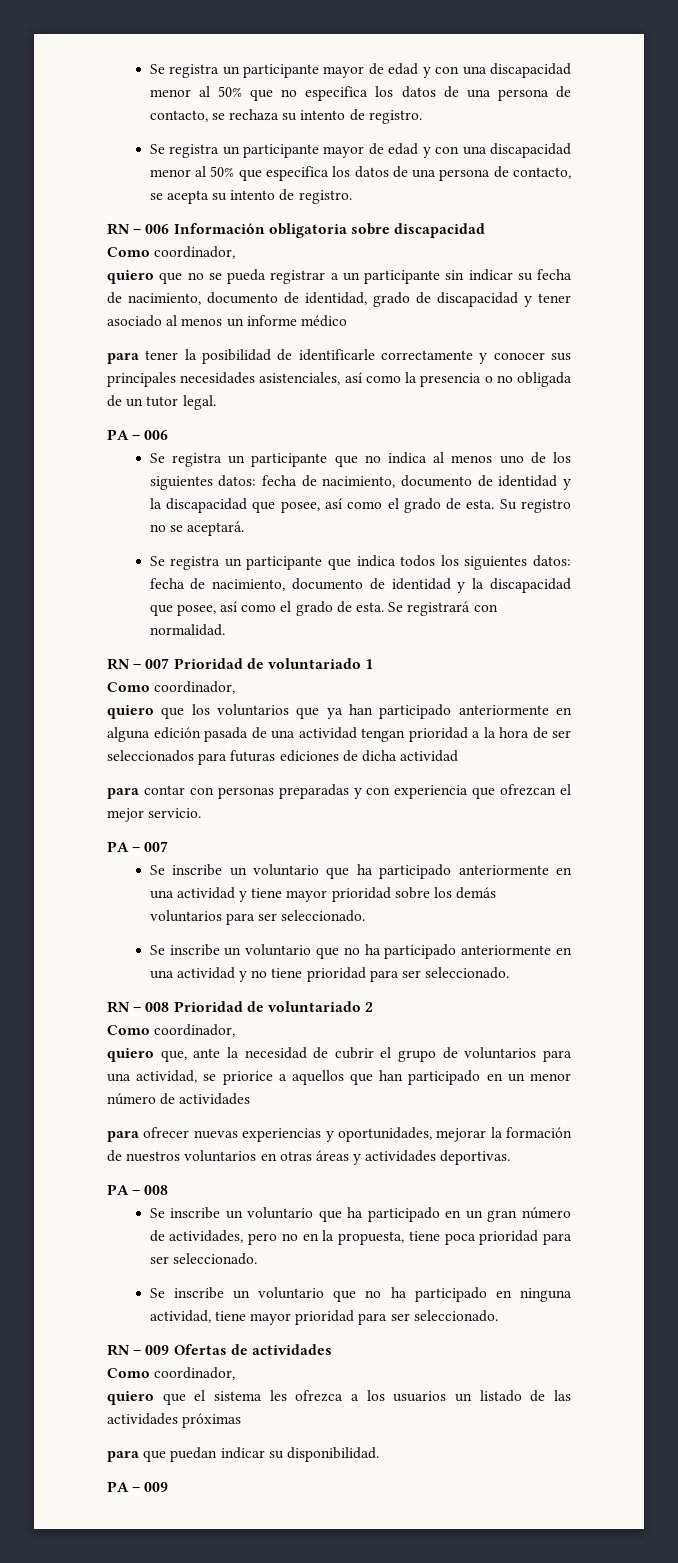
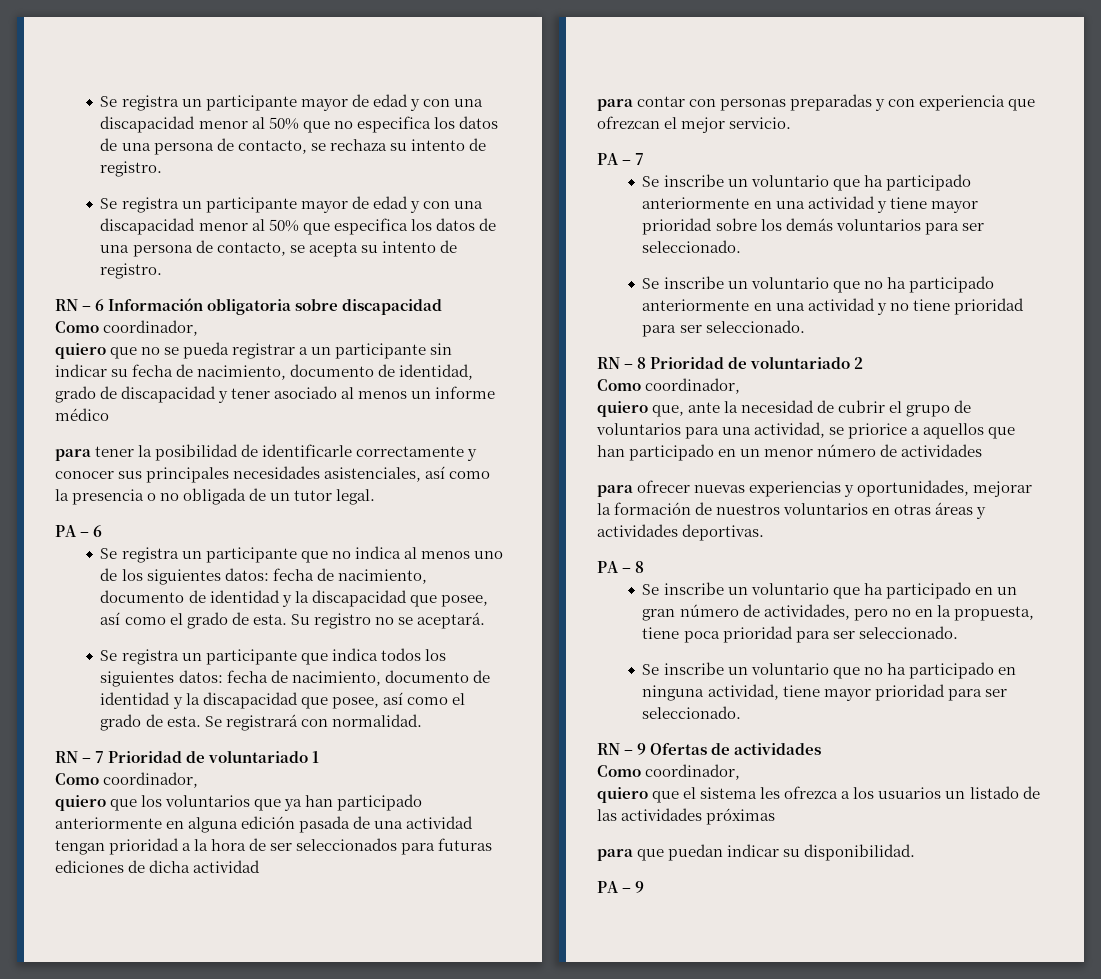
[145,224,170,234] 006 -> [95,299,105,311] 6
[144,430,169,440] 006 -> [93,525,103,537] 6
[145,658,170,669] 007 -> [95,751,105,763] 7
[144,841,169,852] 007 -> [635,153,645,165] 7
[145,1002,170,1012] 008 -> [637,357,647,369] 8
[144,1185,169,1195] 008 -> [635,561,645,573] 8
[145,1345,170,1355] 009 -> [637,743,647,755] 9
[144,1482,169,1492] 009 -> [635,881,645,893] 9

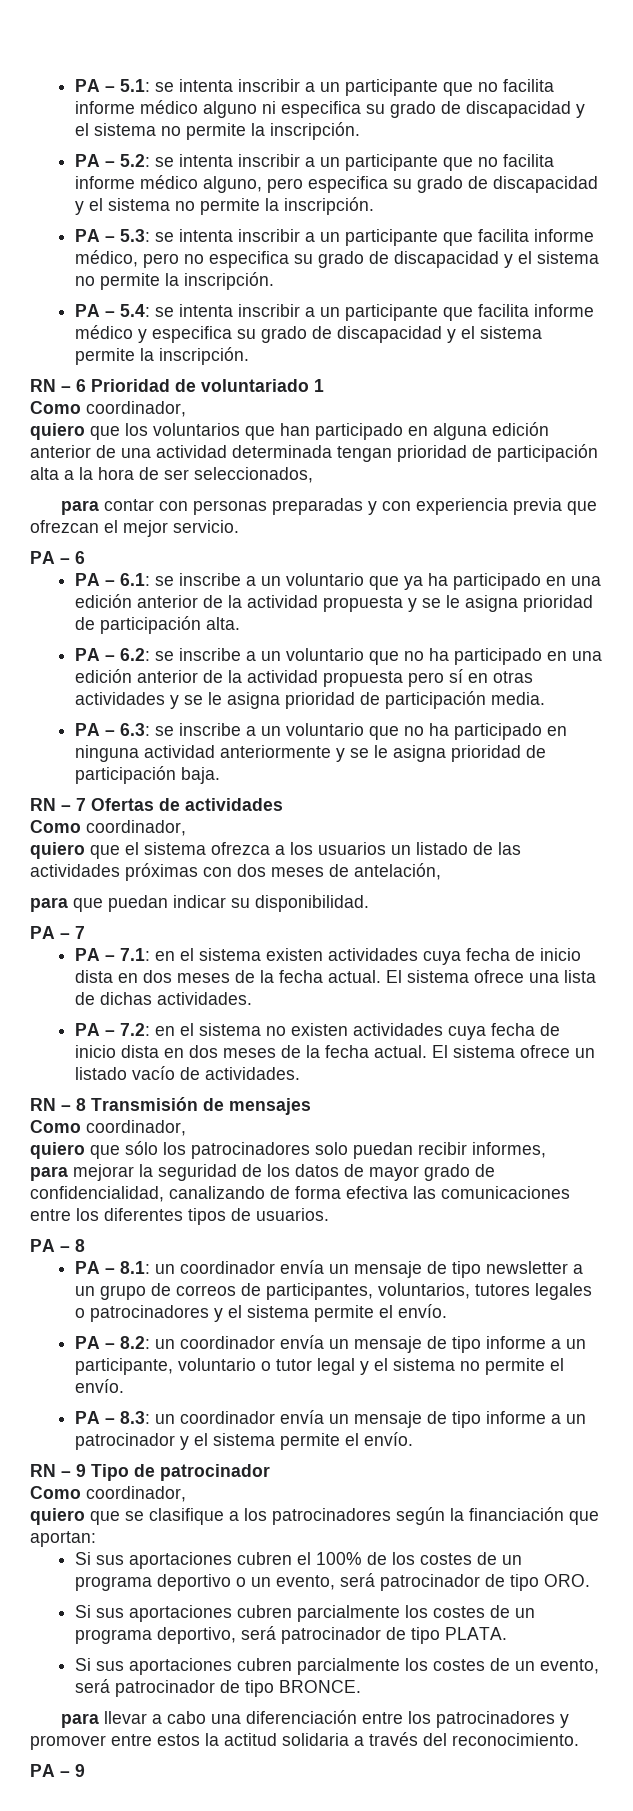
[100,94,483,111] [100,116,498,133] [100,138,486,155] [100,161,163,177] [100,196,483,213] [100,218,496,235] [100,240,457,257] [100,263,163,279] [55,298,443,315] [55,320,199,336] [55,342,453,359] [55,364,474,380] [55,386,496,403] [55,408,109,421] [55,444,478,461] [55,466,491,483] [55,488,376,505] [55,525,103,537] [100,546,503,563] [100,568,427,585] [100,590,488,607] [100,612,485,629] [100,648,446,665] [100,670,490,687] [100,692,465,709] [100,714,422,731] [55,751,105,763] Se registra un participante mayor de edad y con una discapacidad menor al 50% que no especifica los datos de una persona de contacto, se rechaza su intento de registro. // Se registra un participante mayor de edad y con una discapacidad menor al 50% que especifica los datos de una persona de contacto, se acepta su intento de registro. // RN – 6 Información obligatoria sobre discapacidad // Como coordinador, // quiero que no se pueda registrar a un participante sin indicar su fecha de nacimiento, documento de identidad, grado de discapacidad y tener asociado al menos un informe médico // para tener la posibilidad de identificarle correctamente y conocer sus principales necesidades asistenciales, así como la presencia o no obligada de un tutor legal. // PA – 6 // Se registra un participante que no indica al menos uno de los siguientes datos: fecha de nacimiento, documento de identidad y la discapacidad que posee, así como el grado de esta. Su registro no se aceptará. // Se registra un participante que indica todos los siguientes datos: fecha de nacimiento, documento de identidad y la discapacidad que posee, así como el grado de esta. Se registrará con normalidad. // RN – 7 -> [75,79,555,96] [75,100,586,118] [75,122,361,140] [75,154,555,171] [75,175,599,193] [75,197,375,215] [75,229,595,246] [75,250,600,268] [75,272,275,290] [75,304,595,321] [75,325,543,343] [75,347,250,365] [30,379,86,392] PA – 5.1: se intenta inscribir a un participante que no facilita informe médico alguno ni especifica su grado de discapacidad y el sistema no permite la inscripción. // PA – 5.2: se intenta inscribir a un participante que no facilita informe médico alguno, pero especifica su grado de discapacidad y el sistema no permite la inscripción. // PA – 5.3: se intenta inscribir a un participante que facilita informe médico, pero no especifica su grado de discapacidad y el sistema no permite la inscripción. // PA – 5.4: se intenta inscribir a un participante que facilita informe médico y especifica su grado de discapacidad y el sistema permite la inscripción. // RN – 6
[284,794,423,811] [55,817,162,829] ya han participado anteriormente -> [280,423,403,440] han participado
[299,816,351,833] pasada -> [30,445,91,458] anterior
(474, 822) none -> [232,445,332,458] determinada
(180, 846) none -> [472,444,598,462] [30,467,59,480] de participación alta
[296,838,493,855] [55,860,261,873] seleccionados para futuras ediciones de dicha actividad -> [194,467,313,483] seleccionados,
(1006, 103) none -> [512,498,562,515] previa
[635,153,645,165] [642,174,971,191] [642,196,978,213] [642,218,984,235] [642,240,742,253] [642,276,994,293] [642,298,1024,315] [642,320,805,337] [597,356,864,369] [597,378,741,394] [597,400,972,417] [596,422,1016,439] [597,444,983,461] [597,480,1033,497] [597,502,987,519] [597,524,765,541] [597,561,645,573] [642,582,1017,599] [642,604,1034,621] [642,626,958,643] [642,662,724,675] 7 // Se inscribe un voluntario que ha participado anteriormente en una actividad y tiene mayor prioridad sobre los demás voluntarios para ser seleccionado. // Se inscribe un voluntario que no ha participado anteriormente en una actividad y no tiene prioridad para ser seleccionado. // RN – 8 Prioridad de voluntariado 2 // Como coordinador, // quiero que, ante la necesidad de cubrir el grupo de voluntarios para una actividad, se priorice a aquellos que han participado en un menor número de actividades // para ofrecer nuevas experiencias y oportunidades, mejorar la formación de nuestros voluntarios en otras áreas y actividades deportivas. // PA – 8 // Se inscribe un voluntario que ha participado en un gran número de actividades, pero no en la propuesta, tiene poca prioridad para ser seleccionado. // Se inscribe -> [75,551,85,564] [75,573,602,590] [75,594,594,612] [75,616,241,634] [75,648,603,665] [75,669,534,687] [75,691,546,709] [75,723,257,736] 6 // PA – 6.1: se inscribe a un voluntario que ya ha participado en una edición anterior de la actividad propuesta y se le asigna prioridad de participación alta. // PA – 6.2: se inscribe a un voluntario que no ha participado en una edición anterior de la actividad propuesta pero sí en otras actividades y se le asigna prioridad de participación media. // PA – 6.3: se inscribe a
[707,684,1007,701] [642,706,742,719] [597,743,647,755] actividad, tiene mayor prioridad para ser seleccionado. // RN – 9 -> [144,745,547,762] [75,766,221,784] [30,798,86,811] actividad anteriormente y se le asigna prioridad de participación baja. // RN – 7
[760,787,781,799] les -> (206, 848) none
(776, 816) none -> [203,863,441,880] con dos meses de antelación,
(916, 852) none -> [30,926,85,939] [75,948,582,965] [75,970,597,983] [75,992,253,1005] [75,1023,561,1040] [75,1045,596,1058] [75,1066,301,1080] [30,1097,311,1115] [30,1120,186,1136] [30,1141,546,1159] [30,1164,495,1181] [30,1186,570,1202] [30,1208,329,1225] [30,1239,85,1252] [75,1260,584,1278] [75,1283,593,1300] [75,1304,448,1322] [75,1335,587,1353] [75,1358,565,1375] [75,1379,125,1393] [75,1410,587,1428] [75,1432,414,1450] [30,1464,270,1481] [30,1486,186,1502] [30,1507,599,1525] [30,1531,96,1547] [75,1552,523,1569] [75,1573,591,1591] [75,1605,536,1622] [75,1626,508,1644] [75,1658,600,1675] [75,1679,362,1697] [60,1710,569,1728] [30,1732,579,1750] // PA – 7 // PA – 7.1: en el sistema existen actividades cuya fecha de inicio dista en dos meses de la fecha actual. El sistema ofrece una lista de dichas actividades. // PA – 7.2: en el sistema no existen actividades cuya fecha de inicio dista en dos meses de la fecha actual. El sistema ofrece un listado vacío de actividades. // RN – 8 Transmisión de mensajes // Como coordinador, // quiero que sólo los patrocinadores solo puedan recibir informes, // para mejorar la seguridad de los datos de mayor grado de confidencialidad, canalizando de forma efectiva las comunicaciones entre los diferentes tipos de usuarios. // PA – 8 // PA – 8.1: un coordinador envía un mensaje de tipo newsletter a un grupo de correos de participantes, voluntarios, tutores legales o patrocinadores y el sistema permite el envío. // PA – 8.2: un coordinador envía un mensaje de tipo informe a un participante, voluntario o tutor legal y el sistema no permite el envío. // PA – 8.3: un coordinador envía un mensaje de tipo informe a un patrocinador y el sistema permite el envío. // RN – 9 Tipo de patrocinador // Como coordinador, // quiero que se clasifique a los patrocinadores según la financiación que aportan: // Si sus aportaciones cubren el 100% de los costes de un programa deportivo o un evento, será patrocinador de tipo ORO. // Si sus aportaciones cubren parcialmente los costes de un programa deportivo, será patrocinador de tipo PLATA. // Si sus aportaciones cubren parcialmente los costes de un evento, será patrocinador de tipo BRONCE. // para llevar a cabo una diferenciación entre los patrocinadores y promover entre estos la actitud solidaria a través del reconocimiento.

